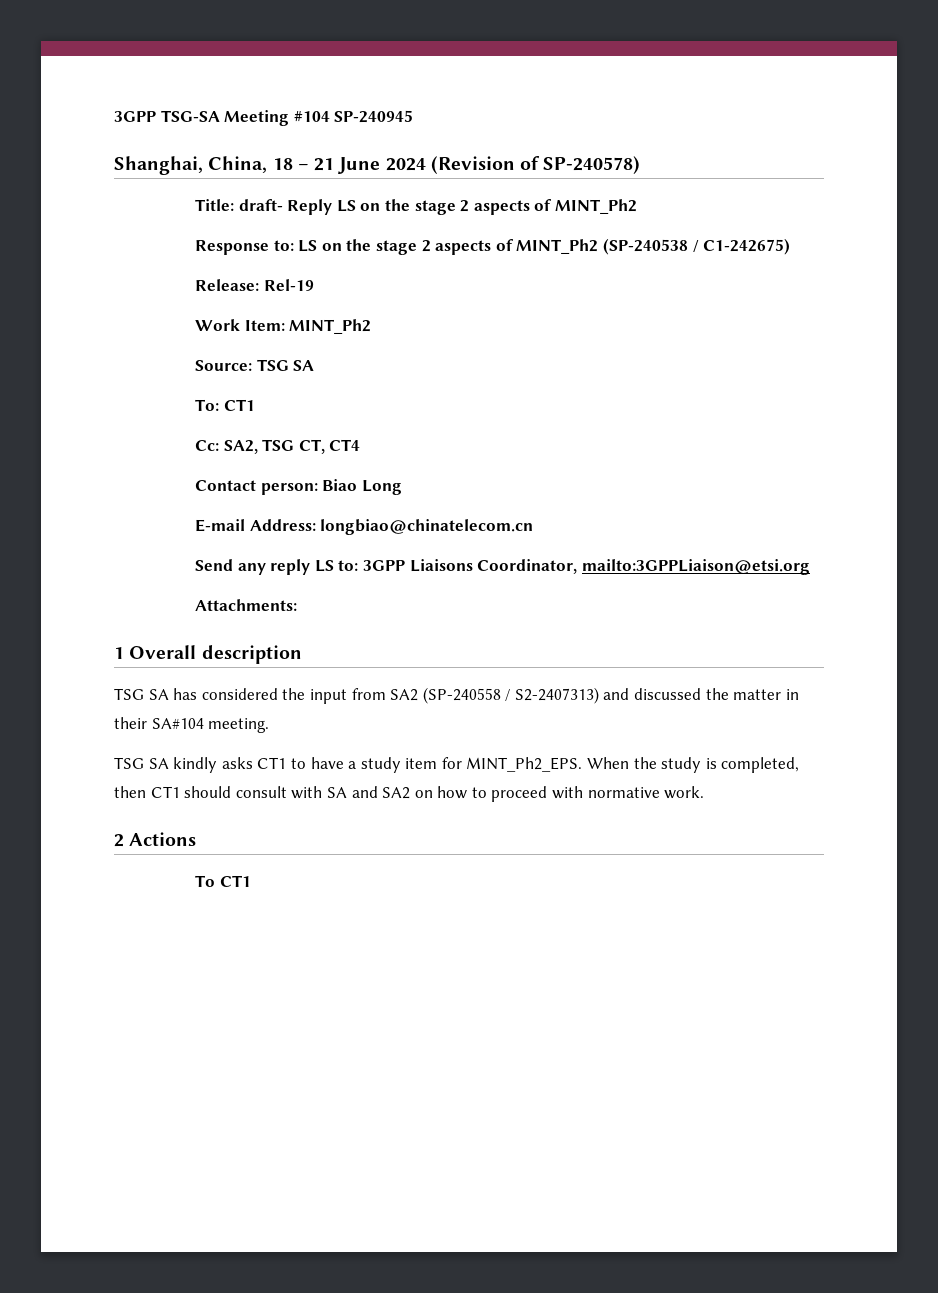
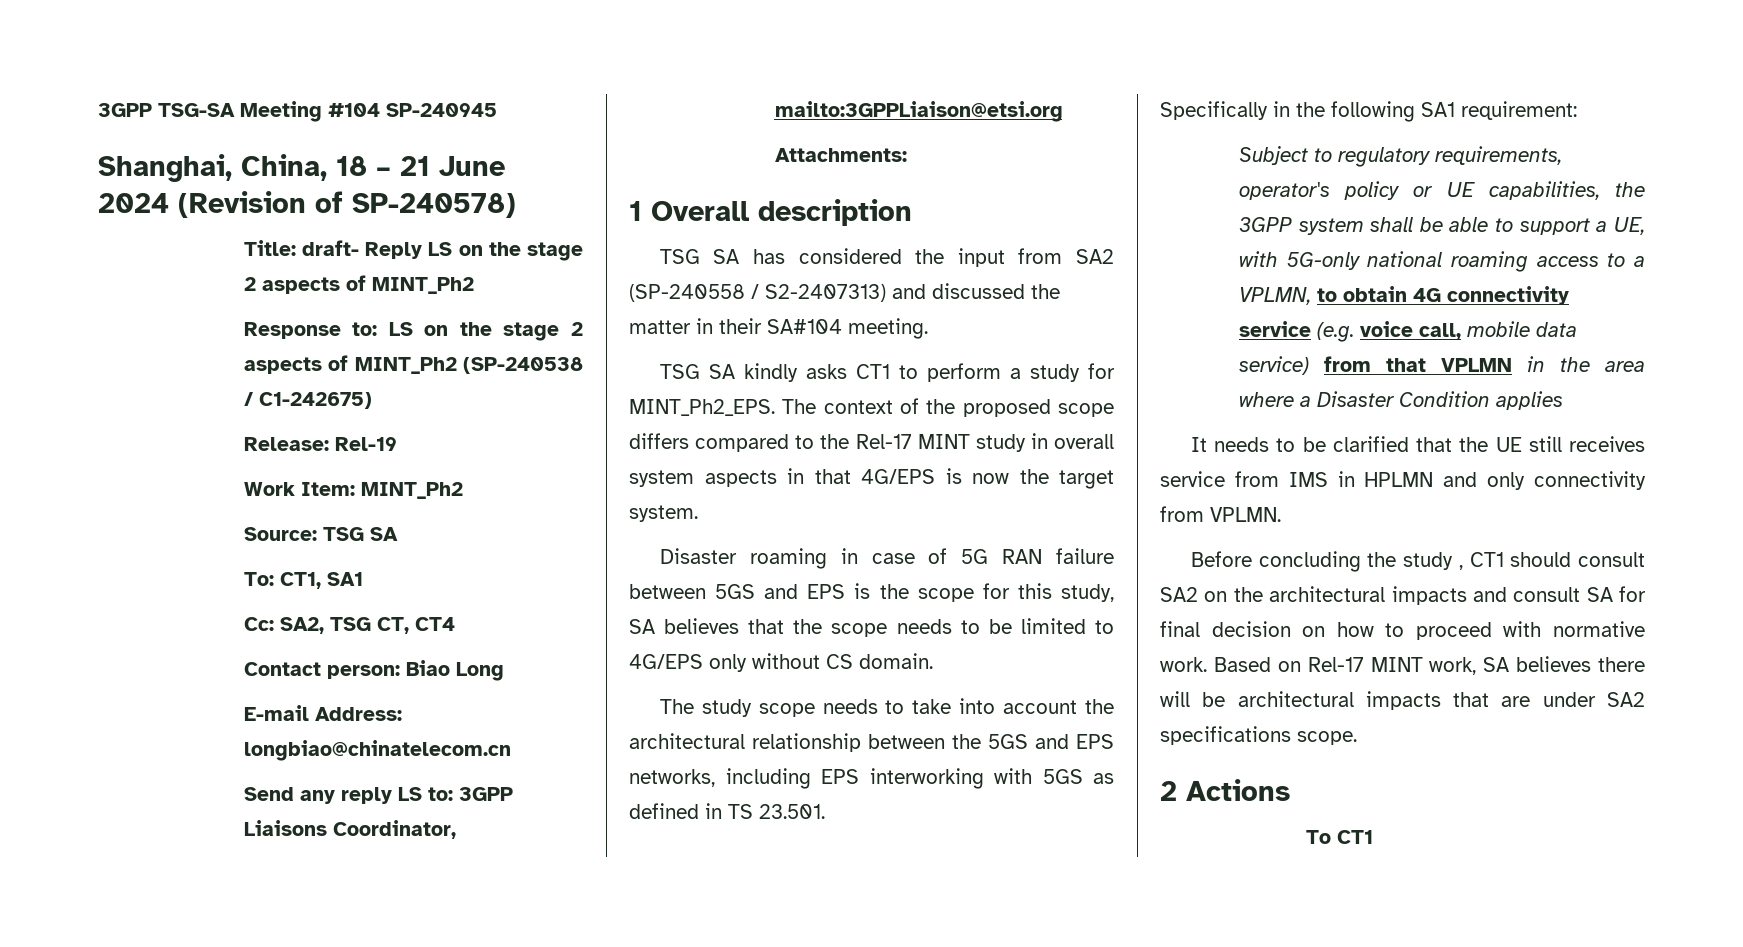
[223,399,255,411] CT1 -> [279,572,363,589] CT1, SA1
[310,757,344,769] have -> [926,363,1001,382] perform
[405,758,438,769] item -> (1080, 373) none
[587,757,800,773] [114,786,411,799] When the study is completed, then CT1 should consult with SA and SA2 -> [782,398,1114,417] [629,433,1114,452] [629,468,1114,489] [629,505,698,522] [659,548,1114,569] [629,583,1114,602] [629,618,1114,637] [629,653,933,672] [659,698,1114,717] [629,733,1114,752] [629,768,1114,789] [629,803,825,819] [1160,101,1577,122] [1238,146,1562,167] [1238,181,1645,200] [1238,217,1645,235] [1238,251,1645,272] [1238,286,1569,305] [1238,321,1577,342] [1238,356,1645,375] [1238,391,1563,410] [1190,436,1645,452] [1160,471,1646,490] [1160,506,1281,522] [1190,551,1645,572] [1160,586,1646,605] [1160,621,1291,637] The context of the proposed scope differs compared to the Rel-17 MINT study in overall system aspects in that 4G/EPS is now the target system. // Disaster roaming in case of 5G RAN failure between 5GS and EPS is the scope for this study, SA believes that the scope needs to be limited to 4G/EPS only without CS domain. // The study scope needs to take into account the architectural relationship between the 5GS and EPS networks, including EPS interworking with 5GS as defined in TS 23.501. // Specifically in the following SA1 requirement: // Subject to regulatory requirements, operator's policy or UE capabilities, the 3GPP system shall be able to support a UE, with 5G-only national roaming access to a VPLMN, to obtain 4G connectivity service (e.g. voice call, mobile data service) from that VPLMN in the area where a Disaster Condition applies // It needs to be clarified that the UE still receives service from IMS in HPLMN and only connectivity from VPLMN. // Before concluding the study , CT1 should consult SA2 on the architectural impacts and consult SA for final decision
(705, 792) none -> [1213,656,1645,675] [1160,691,1645,710] [1160,726,1357,745] Based on Rel-17 MINT work, SA believes there will be architectural impacts that are under SA2 specifications scope.

